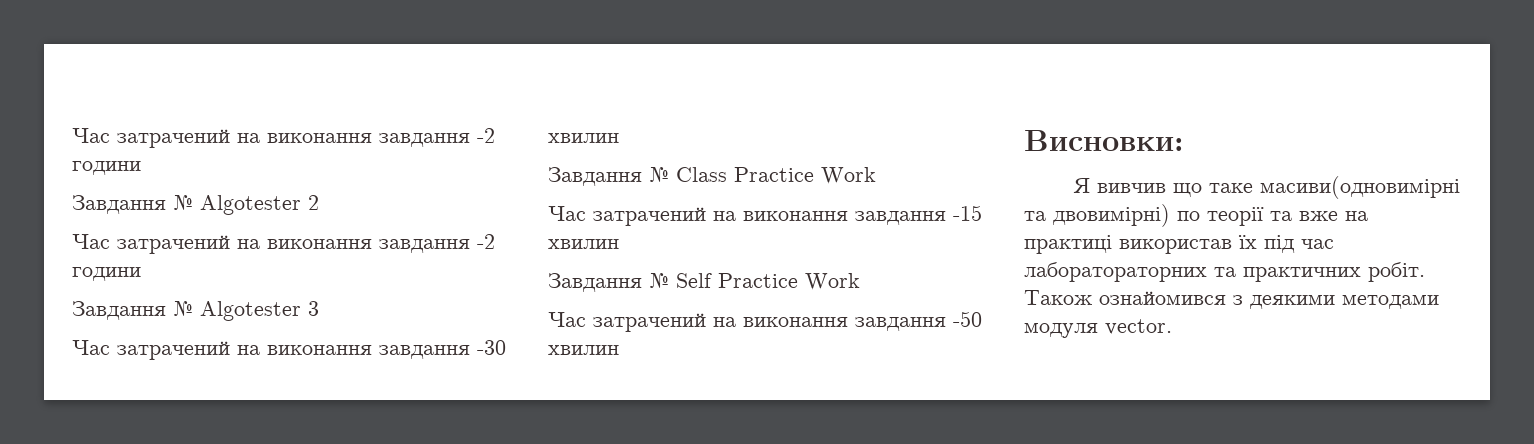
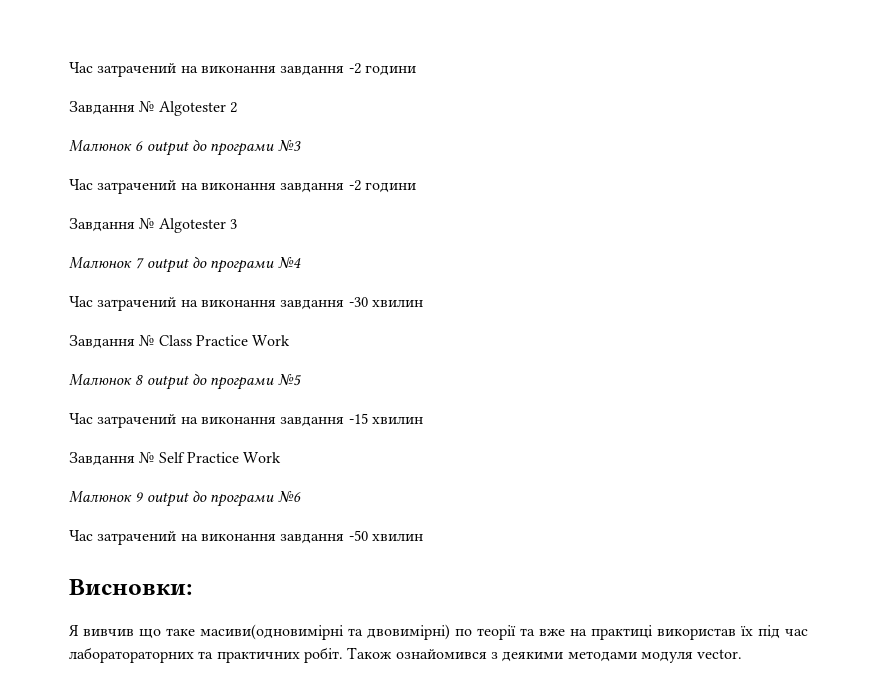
(319, 202) none -> [69,139,301,156] // Малюнок 6 output до програми №3
(319, 308) none -> [69,256,301,273] // Малюнок 7 output до програми №4
(876, 175) none -> [69,373,301,390] // Малюнок 8 output до програми №5
(860, 281) none -> [69,490,301,507] // Малюнок 9 output до програми №6

